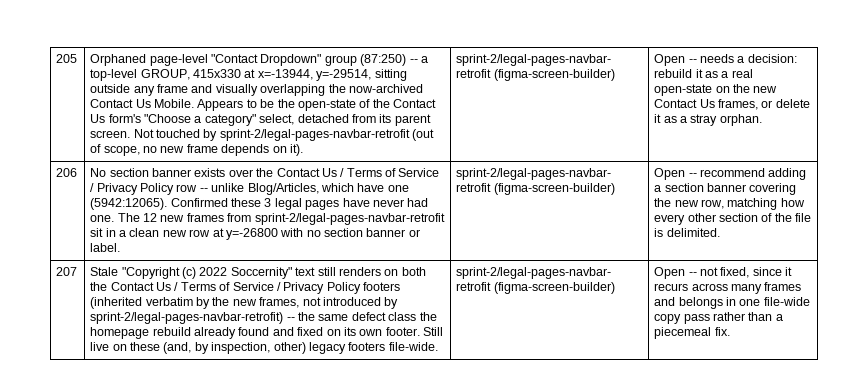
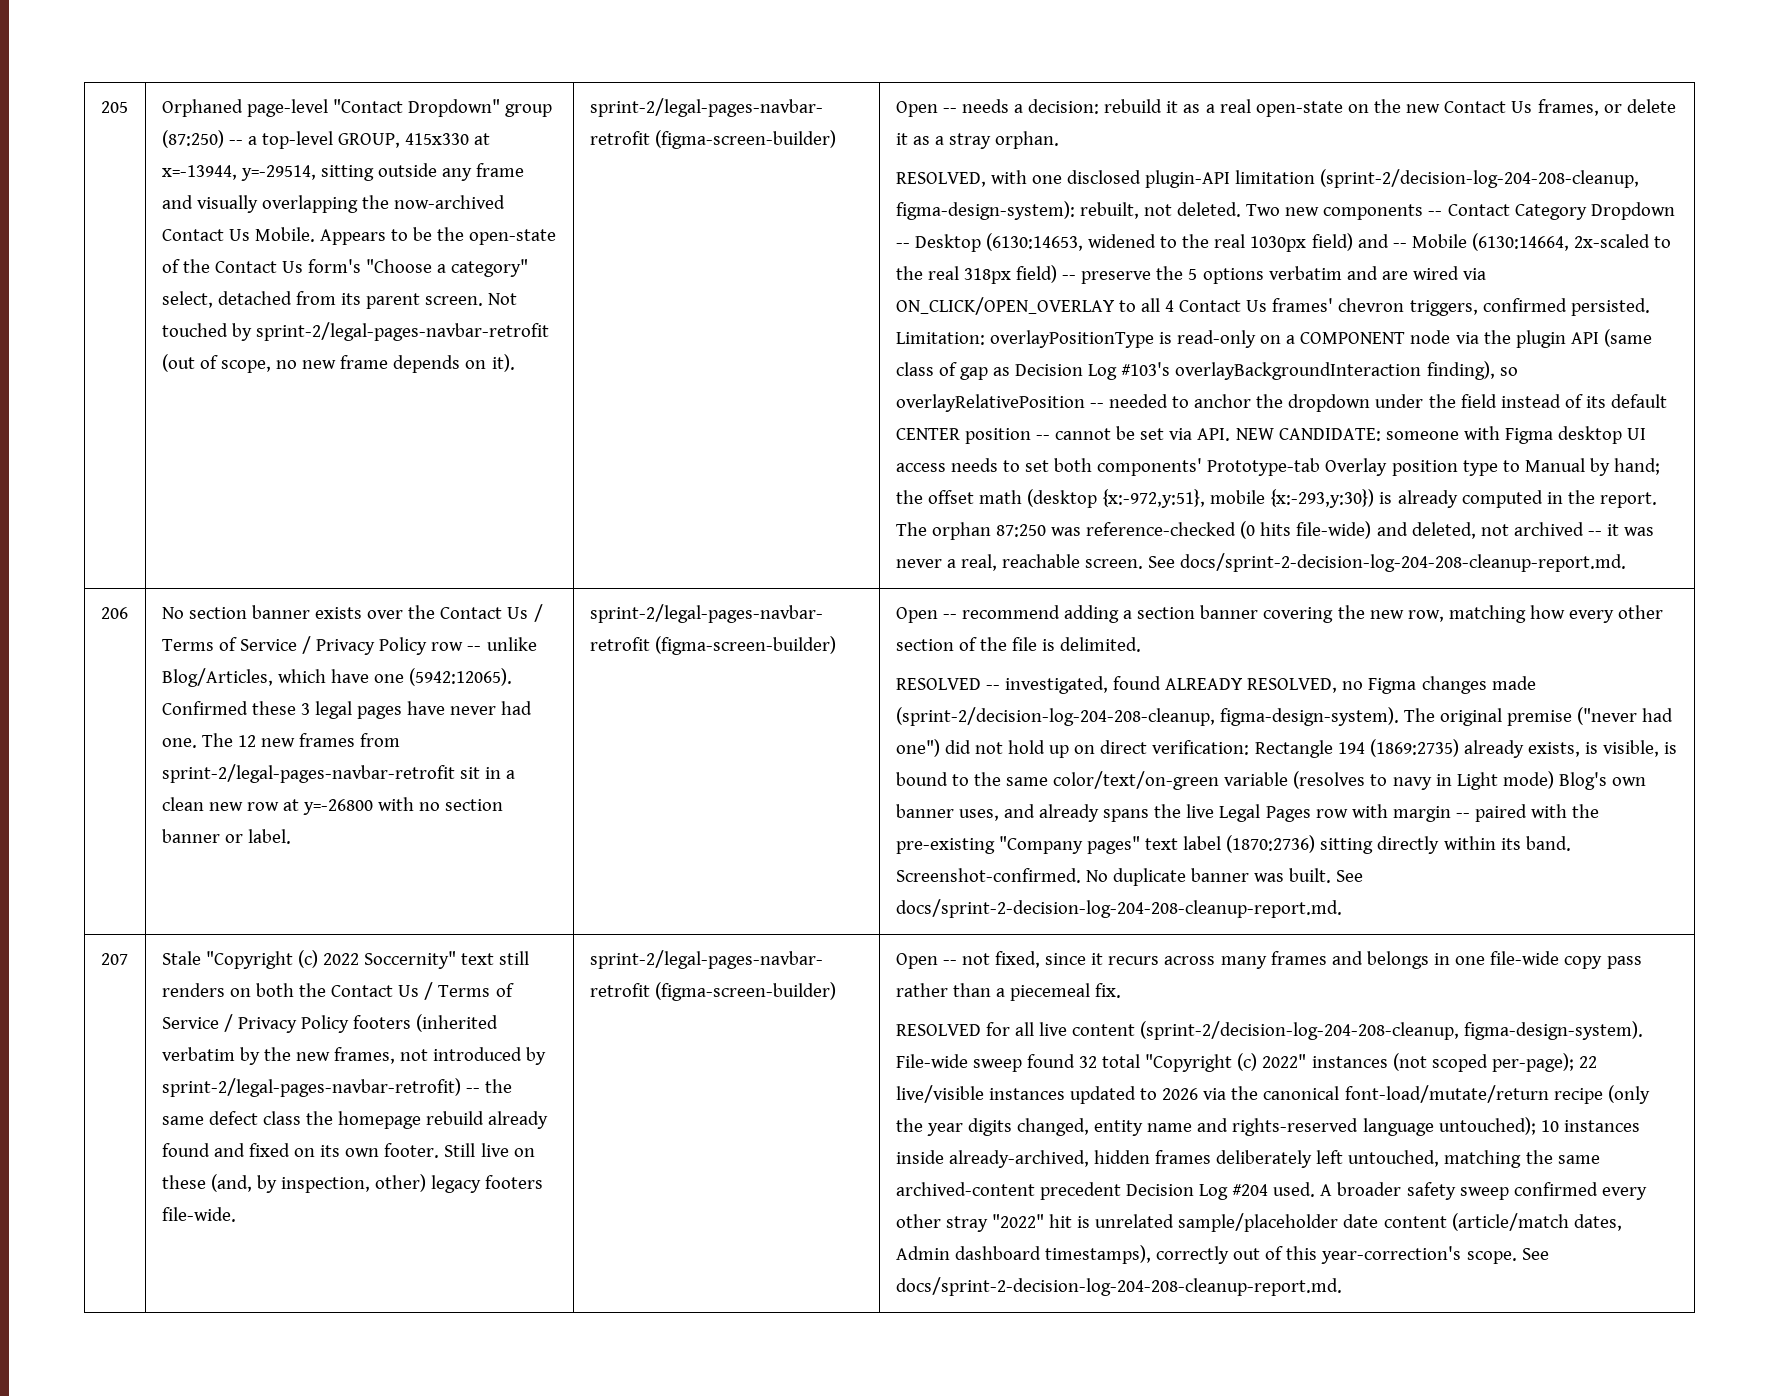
(762, 120) none -> [895,169,1640,188] [895,201,1675,220] [895,233,1672,252] [895,265,1487,284] [895,297,1650,316] [895,329,1653,348] [895,361,1518,380] [895,394,1668,412] [895,426,1647,444] [895,458,1661,476] [895,489,1658,508] [895,521,1655,540] [895,553,1627,572] // RESOLVED, with one disclosed plugin-API limitation (sprint-2/decision-log-204-208-cleanup, figma-design-system): rebuilt, not deleted. Two new components -- Contact Category Dropdown -- Desktop (6130:14653, widened to the real 1030px field) and -- Mobile (6130:14664, 2x-scaled to the real 318px field) -- preserve the 5 options verbatim and are wired via ON_CLICK/OPEN_OVERLAY to all 4 Contact Us frames' chevron triggers, confirmed persisted. Limitation: overlayPositionType is read-only on a COMPONENT node via the plugin API (same class of gap as Decision Log #103's overlayBackgroundInteraction finding), so overlayRelativePosition -- needed to anchor the dropdown under the field instead of its default CENTER position -- cannot be set via API. NEW CANDIDATE: someone with Figma desktop UI access needs to set both components' Prototype-tab Overlay position type to Manual by hand; the offset math (desktop {x:-972,y:51}, mobile {x:-293,y:30}) is already computed in the report. The orphan 87:250 was reference-checked (0 hits file-wide) and deleted, not archived -- it was never a real, reachable screen. See docs/sprint-2-decision-log-204-208-cleanup-report.md.
(720, 232) none -> [895,676,1536,694] [895,707,1674,726] [895,739,1678,758] [895,771,1647,790] [895,804,1600,822] [895,835,1571,854] [895,868,1364,886] [895,899,1342,918] // RESOLVED -- investigated, found ALREADY RESOLVED, no Figma changes made (sprint-2/decision-log-204-208-cleanup, figma-design-system). The original premise ("never had one") did not hold up on direct verification: Rectangle 194 (1869:2735) already exists, is visible, is bound to the same color/text/on-green variable (resolves to navy in Light mode) Blog's own banner uses, and already spans the live Legal Pages row with margin -- paired with the pre-existing "Company pages" text label (1870:2736) sitting directly within its band. Screenshot-confirmed. No duplicate banner was built. See docs/sprint-2-decision-log-204-208-cleanup-report.md.
(730, 331) none -> [895,1021,1644,1040] [895,1053,1598,1072] [895,1085,1650,1104] [895,1117,1640,1136] [895,1150,1600,1168] [895,1182,1647,1200] [895,1213,1622,1232] [895,1245,1549,1264] [895,1277,1342,1296] // RESOLVED for all live content (sprint-2/decision-log-204-208-cleanup, figma-design-system). File-wide sweep found 32 total "Copyright (c) 2022" instances (not scoped per-page); 22 live/visible instances updated to 2026 via the canonical font-load/mutate/return recipe (only the year digits changed, entity name and rights-reserved language untouched); 10 instances inside already-archived, hidden frames deliberately left untouched, matching the same archived-content precedent Decision Log #204 used. A broader safety sweep confirmed every other stray "2022" hit is unrelated sample/placeholder date content (article/match dates, Admin dashboard timestamps), correctly out of this year-correction's scope. See docs/sprint-2-decision-log-204-208-cleanup-report.md.

